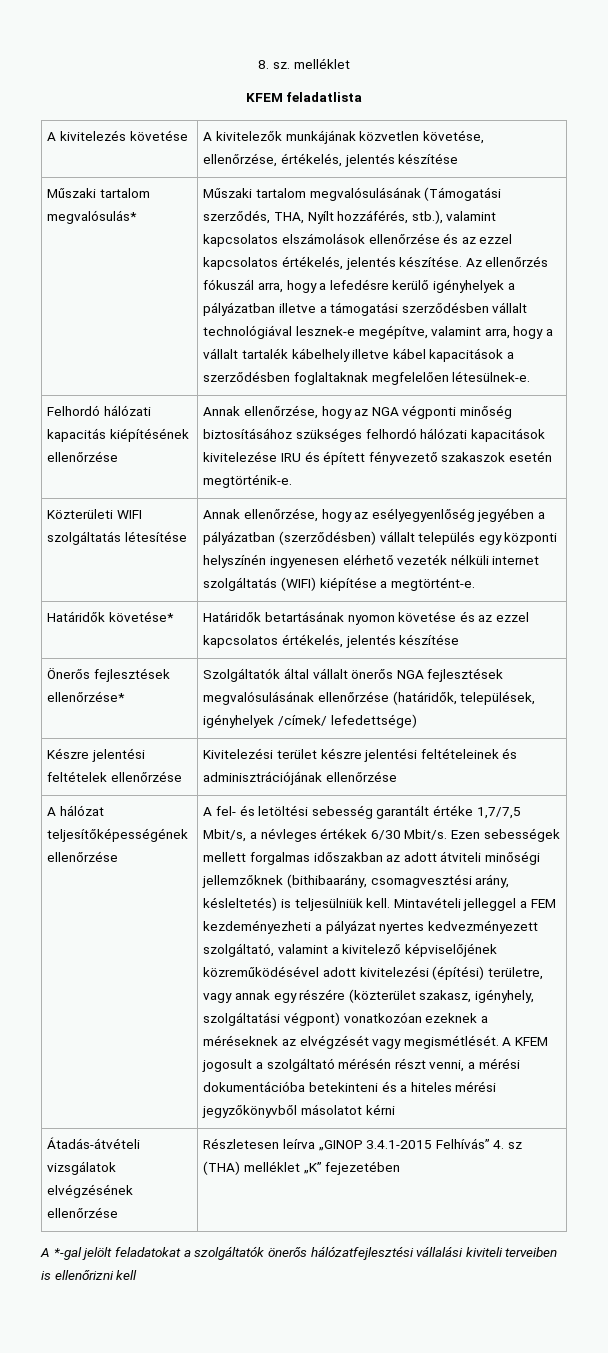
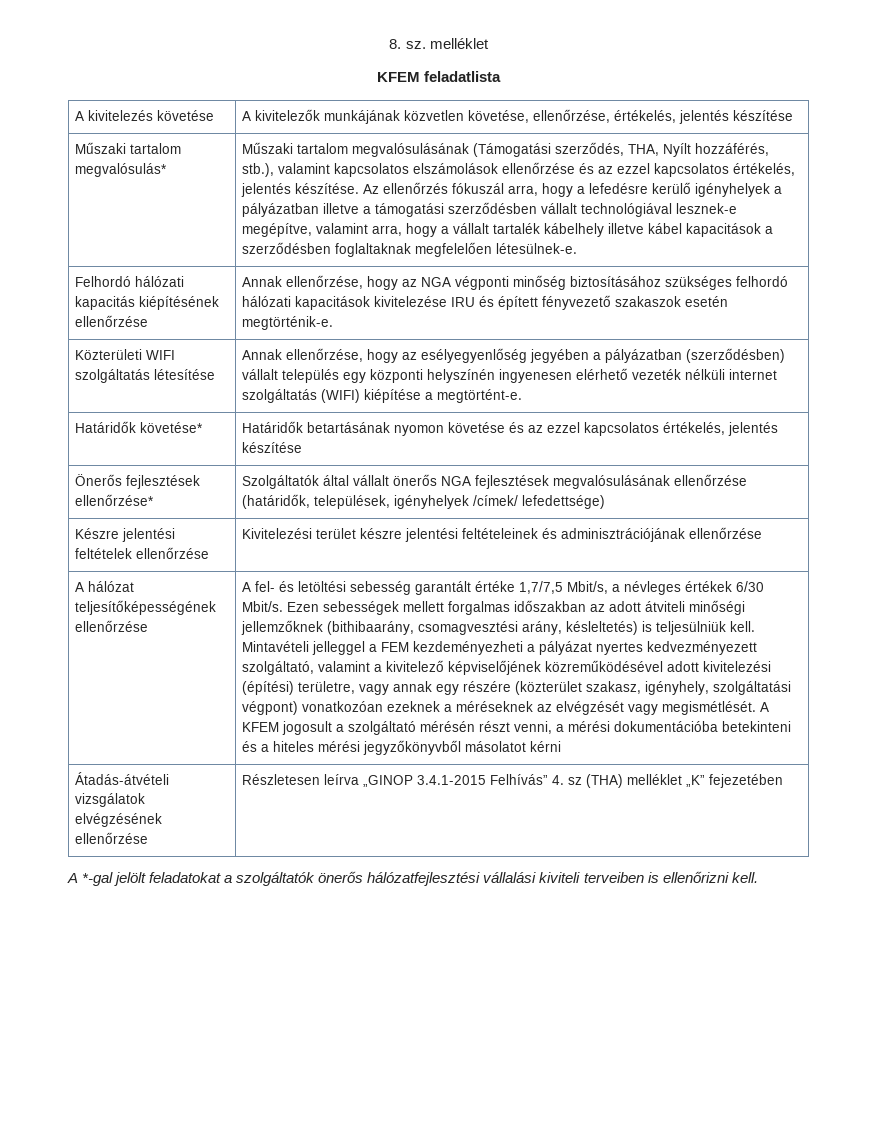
[116,1270,138,1280] kell -> [731,872,758,883] kell.

